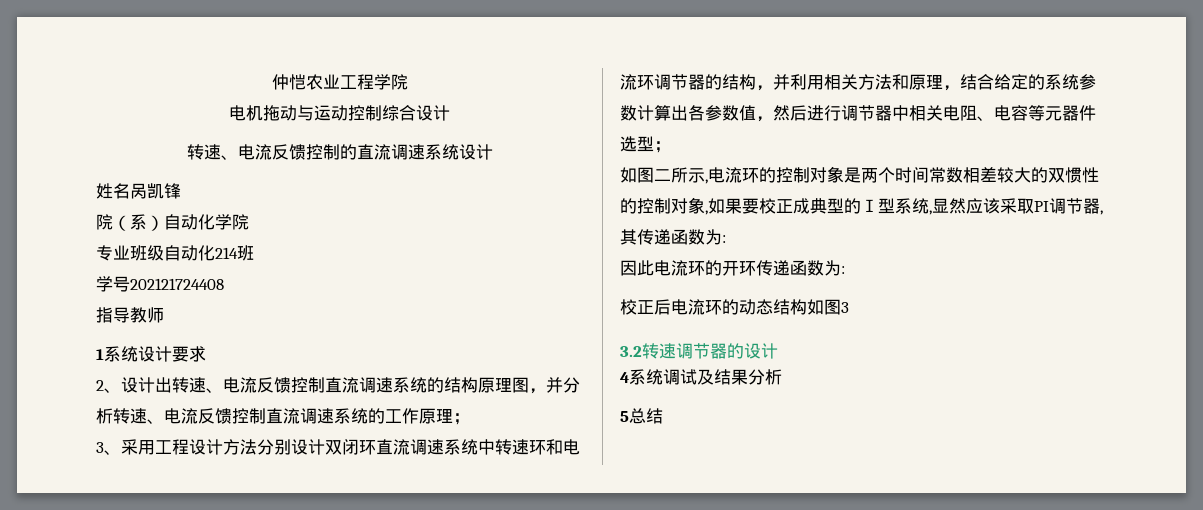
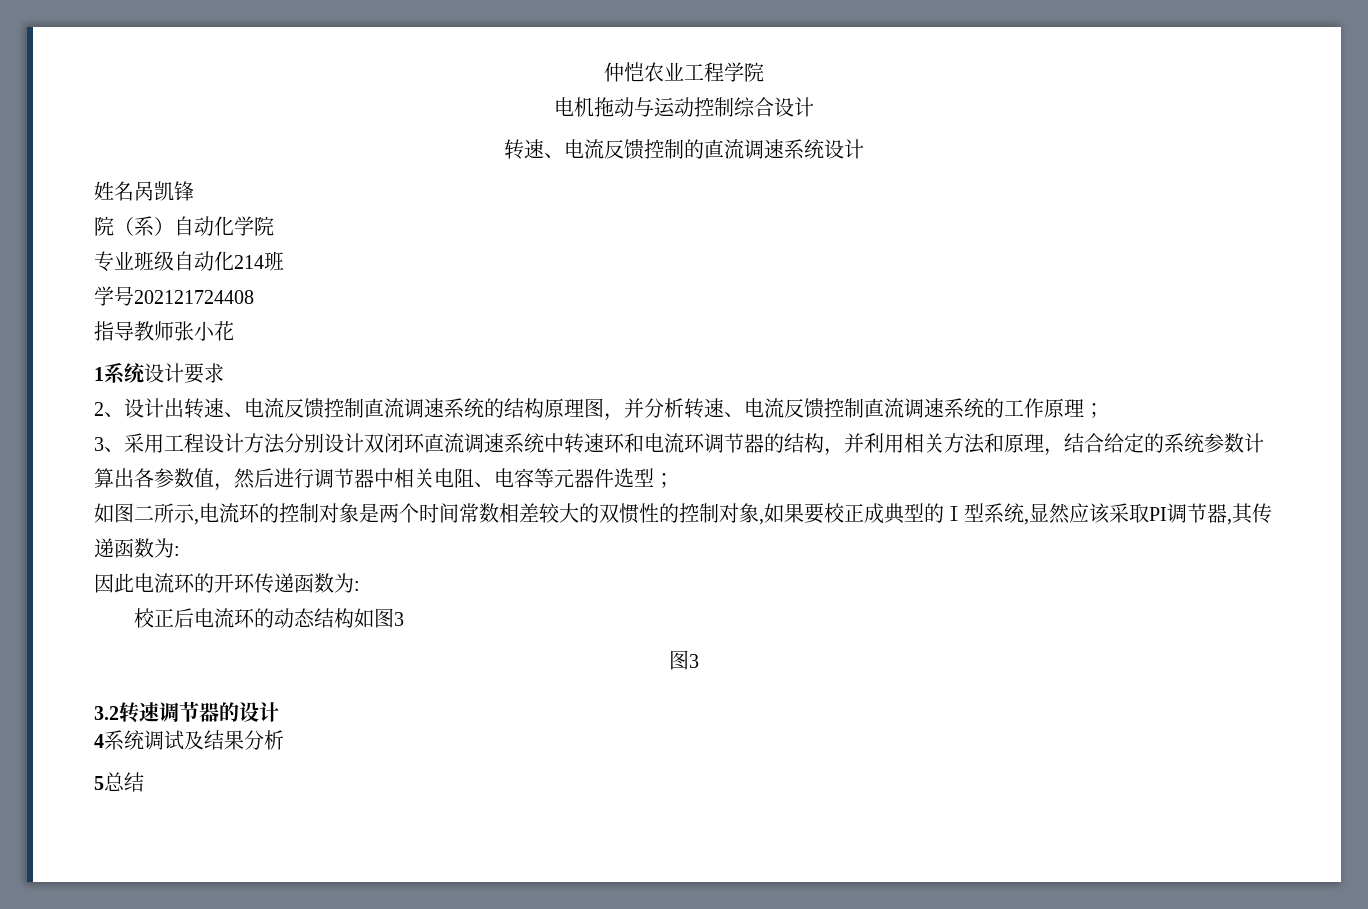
(164, 315) none -> [174,321,234,341] 张小花
(849, 307) none -> [669,650,699,670] // 图3

